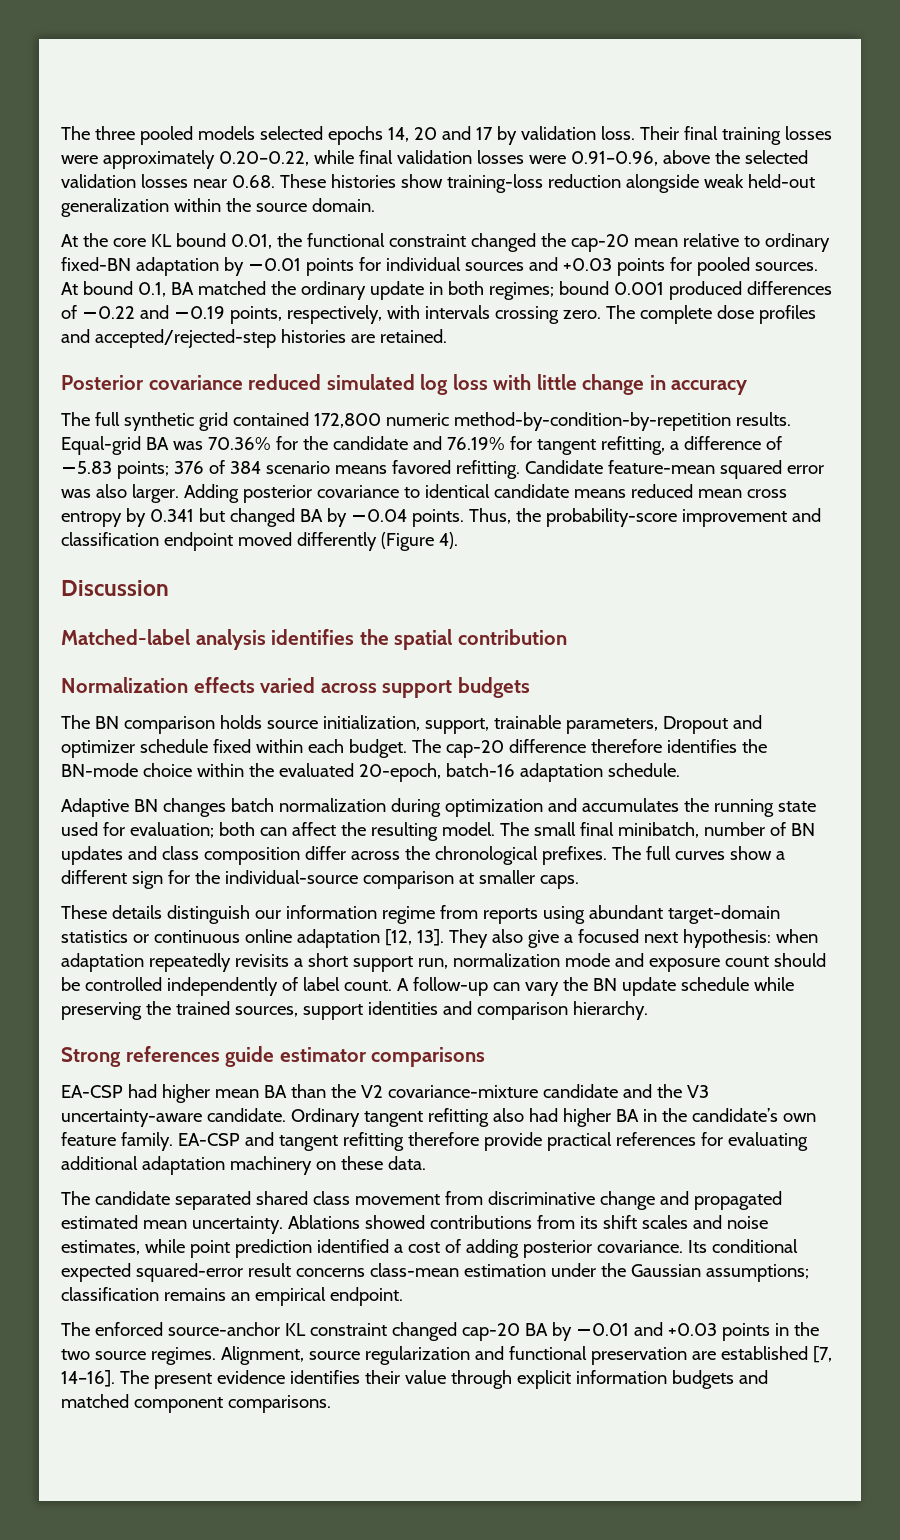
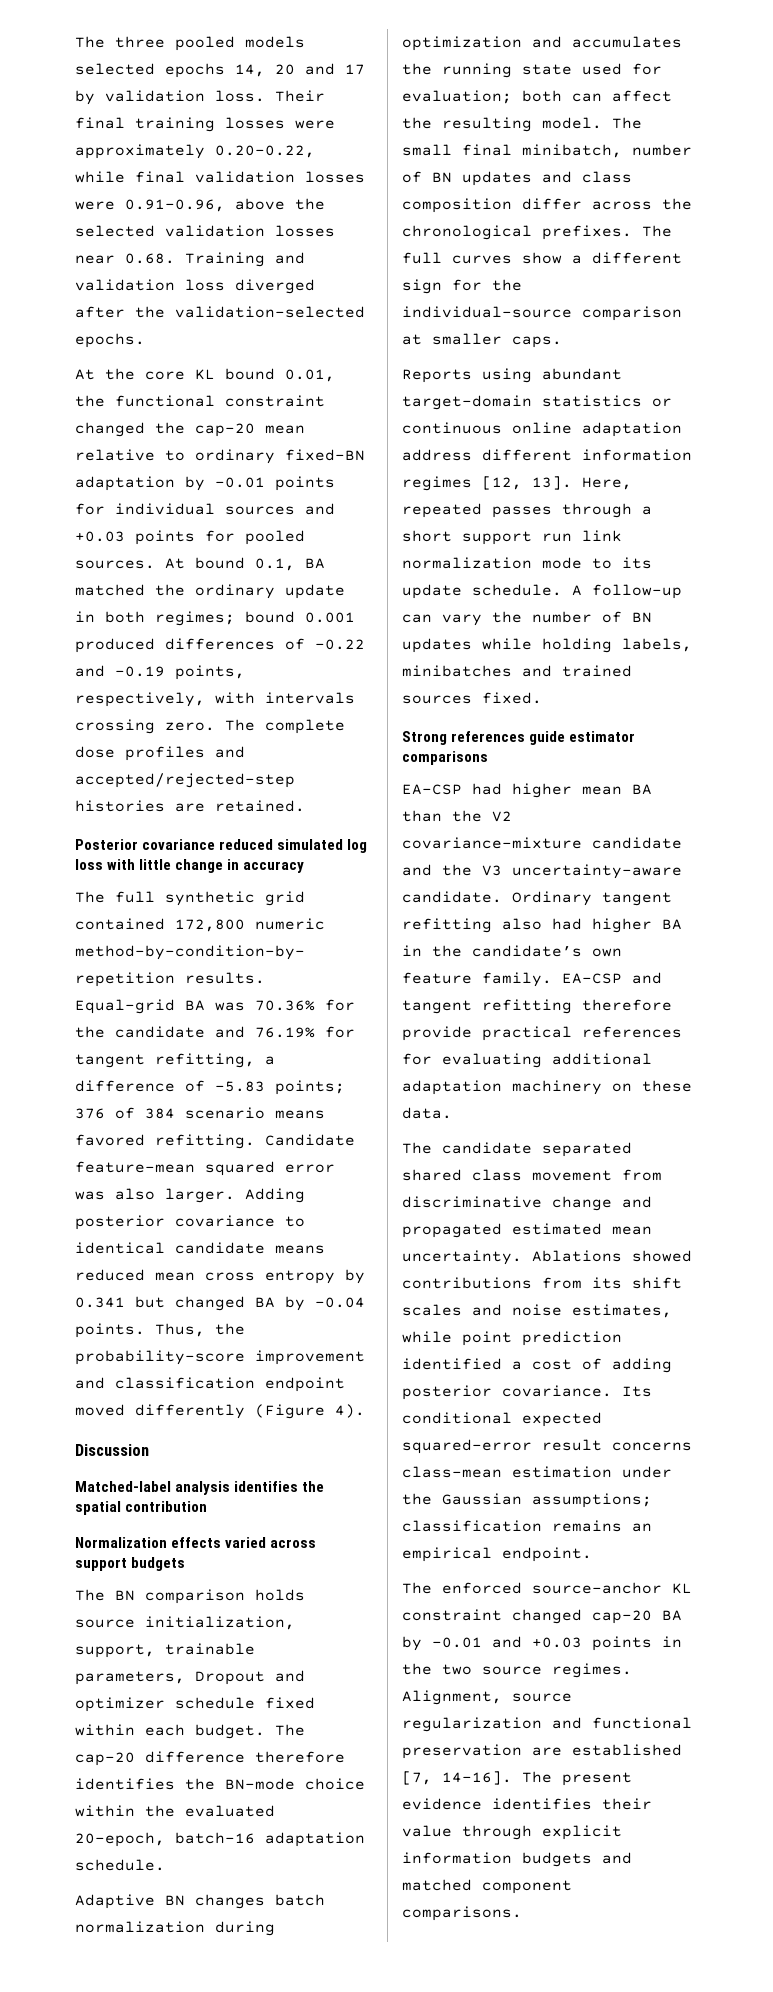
[279,174,815,193] [61,198,375,217] These histories show training-loss reduction alongside weak held-out generalization within the source domain. -> [185,252,305,267] [75,279,315,294] [75,306,365,318] [75,333,145,348] Training and validation loss diverged after the validation-selected epochs.
[61,905,538,924] These details distinguish our information regime from reports -> [402,369,472,383] Reports
[384,929,818,948] [61,953,826,972] [61,977,392,996] [12, 13]. They also give a focused next hypothesis: when adaptation repeatedly revisits a short support run, normalization mode and exposure count should be controlled independently of label count. -> [402,449,692,461] [402,476,632,491] [402,503,652,518] [402,530,622,545] [402,557,652,569] [402,584,562,599] address different information regimes [12, 13]. Here, repeated passes through a short support run link normalization mode to its update schedule.
[592,977,794,996] [61,1001,648,1020] BN update schedule while preserving the trained sources, support identities and comparison hierarchy. -> [532,611,652,623] [402,638,692,653] [402,665,632,677] [402,692,542,704] number of BN updates while holding labels, minibatches and trained sources fixed.

